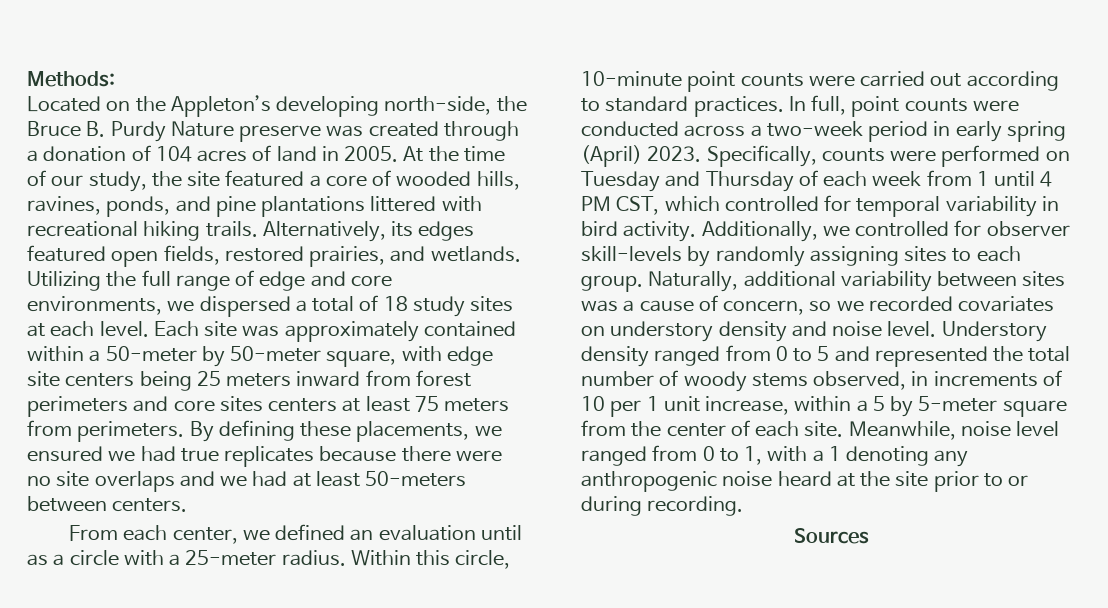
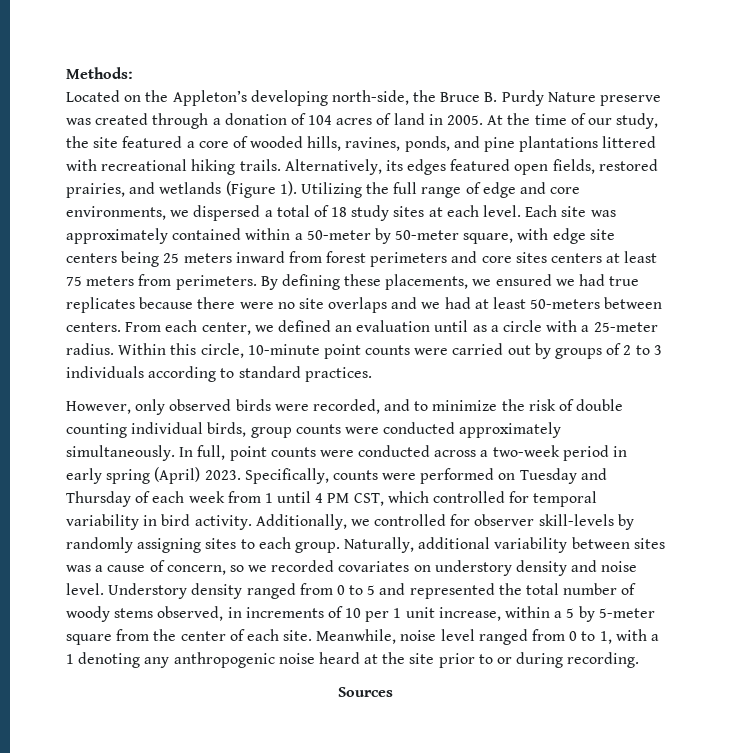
[430,246,521,262] wetlands. -> [159,181,297,198] wetlands (Figure 1).
(188, 505) // -> (121, 327) none
[966,71,1059,91] [581,96,784,117] according to standard practices. -> [534,343,662,359] [66,366,372,382] [66,399,624,415] [66,422,562,438] [66,445,175,461] by groups of 2 to 3 individuals according to standard practices. // However, only observed birds were recorded, and to minimize the risk of double counting individual birds, group counts were conducted approximately simultaneously.

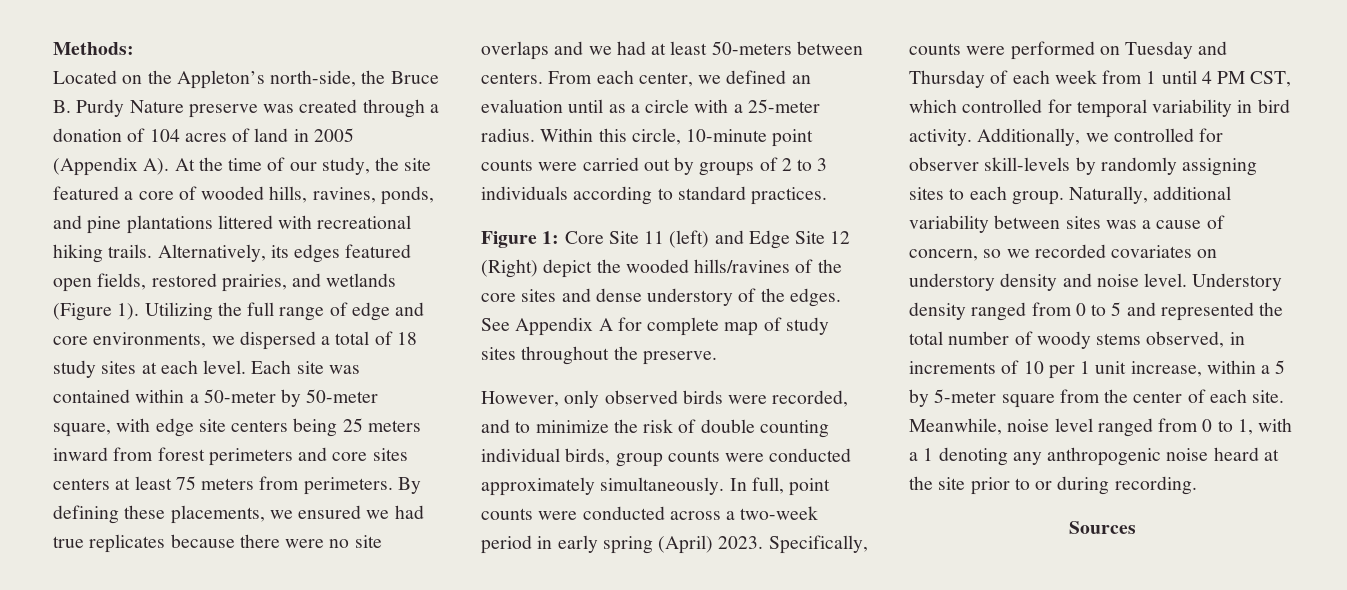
[250,90,328,106] developing -> (265, 79) none
[447,115,484,125] 2005. -> [313,128,354,142] [53,157,170,176] 2005 (Appendix A).
[66,228,168,244] approximately -> (360, 369) none
(372, 374) none -> [481,230,851,249] [481,259,842,278] [481,288,841,307] [481,317,829,336] [481,346,717,365] // Figure 1: Core Site 11 (left) and Edge Site 12 (Right) depict the wooded hills/ravines of the core sites and dense understory of the edges. See Appendix A for complete map of study sites throughout the preserve.

